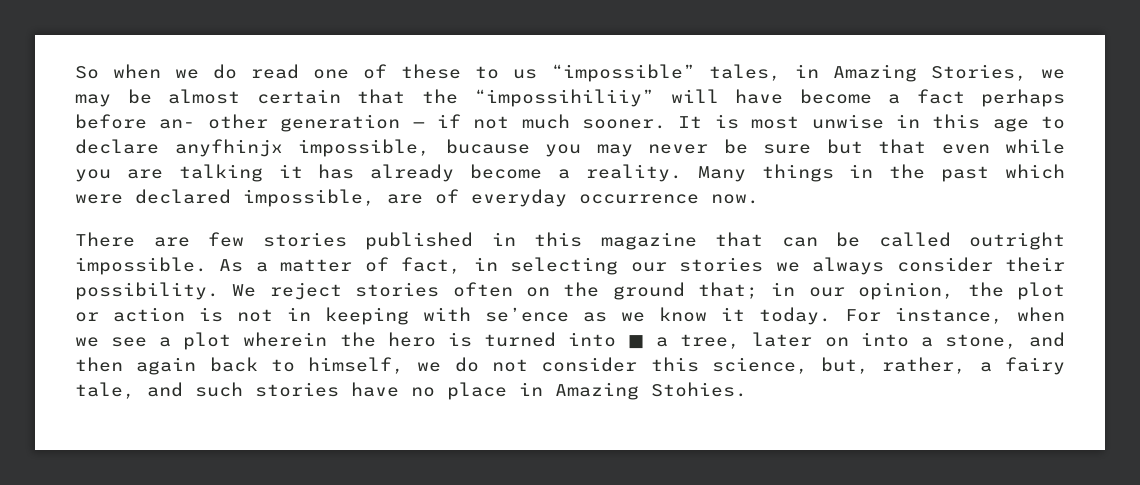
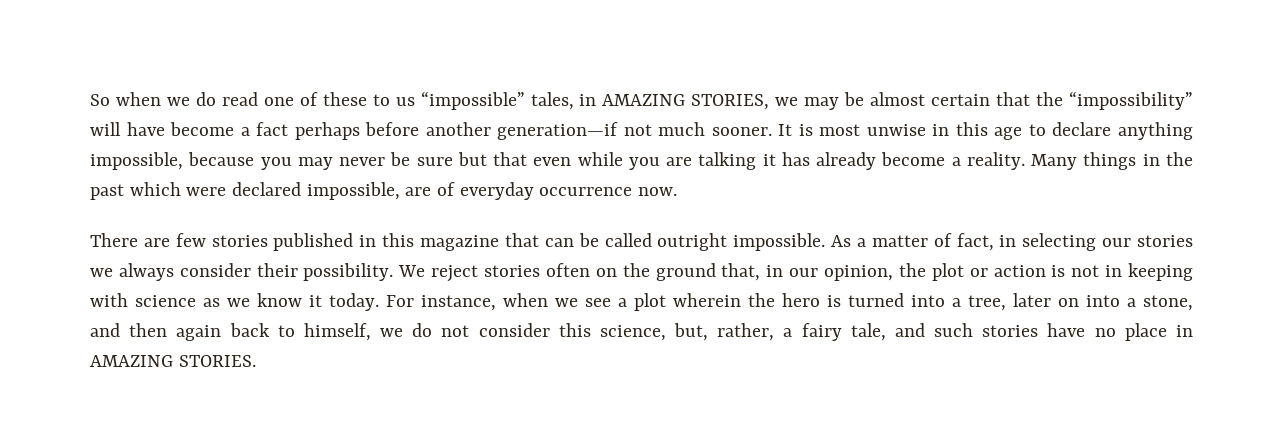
[833,64,1027,82] Amazing Stories, -> [602,94,770,110] AMAZING STORIES,
[474,89,654,107] “impossihiliiy” -> [1069,91,1194,110] “impossibility”
[159,114,461,132] an- other generation — if -> [425,122,619,140] another generation—if
[174,139,530,157] anyfhinjx impossible, bucause -> [1118,122,1193,140] [90,152,255,170] anything impossible, because
[698,282,759,299] that; -> [721,263,761,281] that,
[485,307,569,322] se’ence -> [135,295,196,307] science
[628,335,645,349] ■ -> (945, 301) none
[555,382,747,400] Amazing Stohies. -> [90,355,256,367] AMAZING STORIES.

